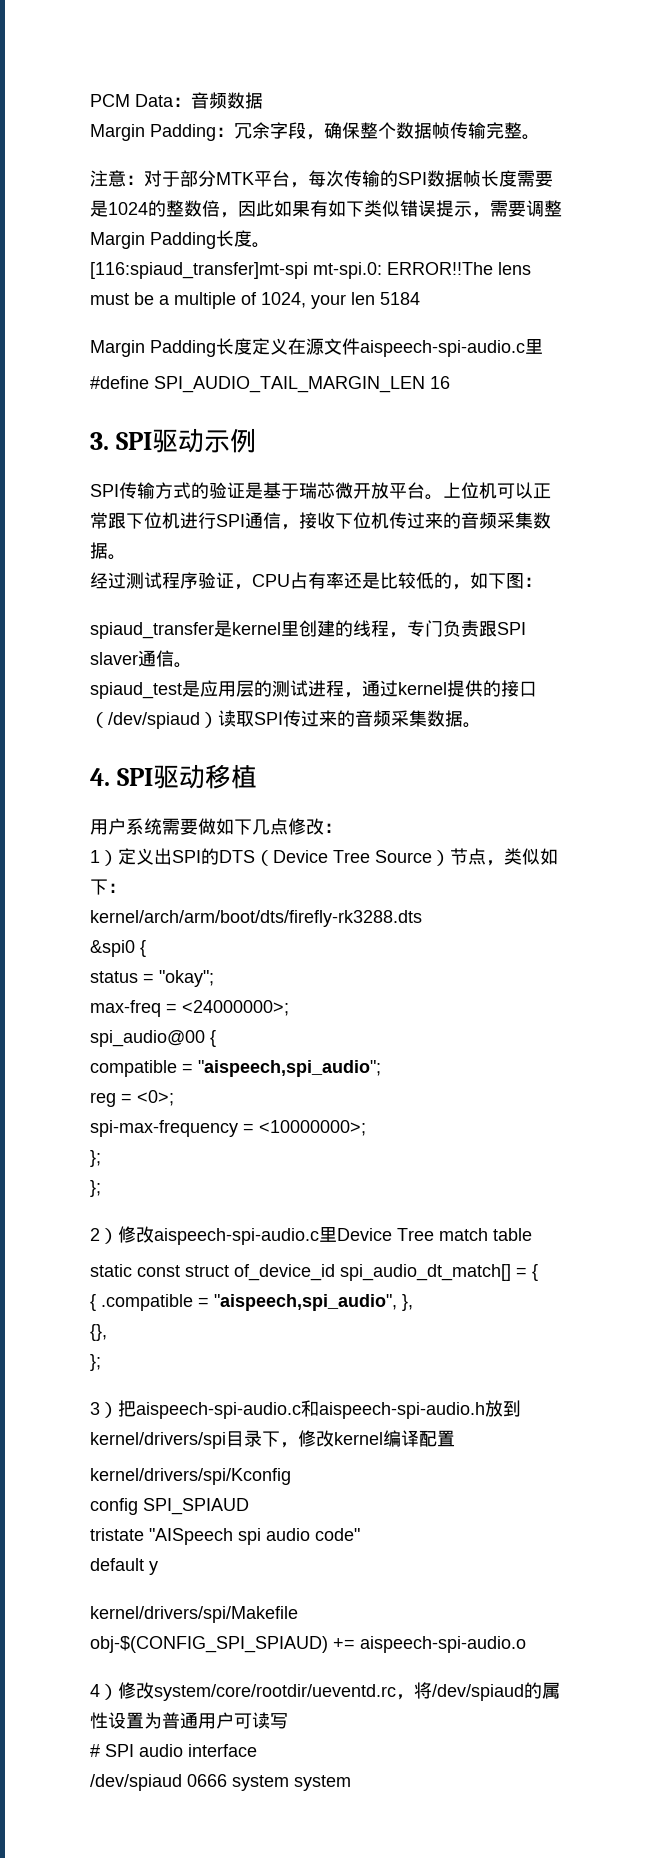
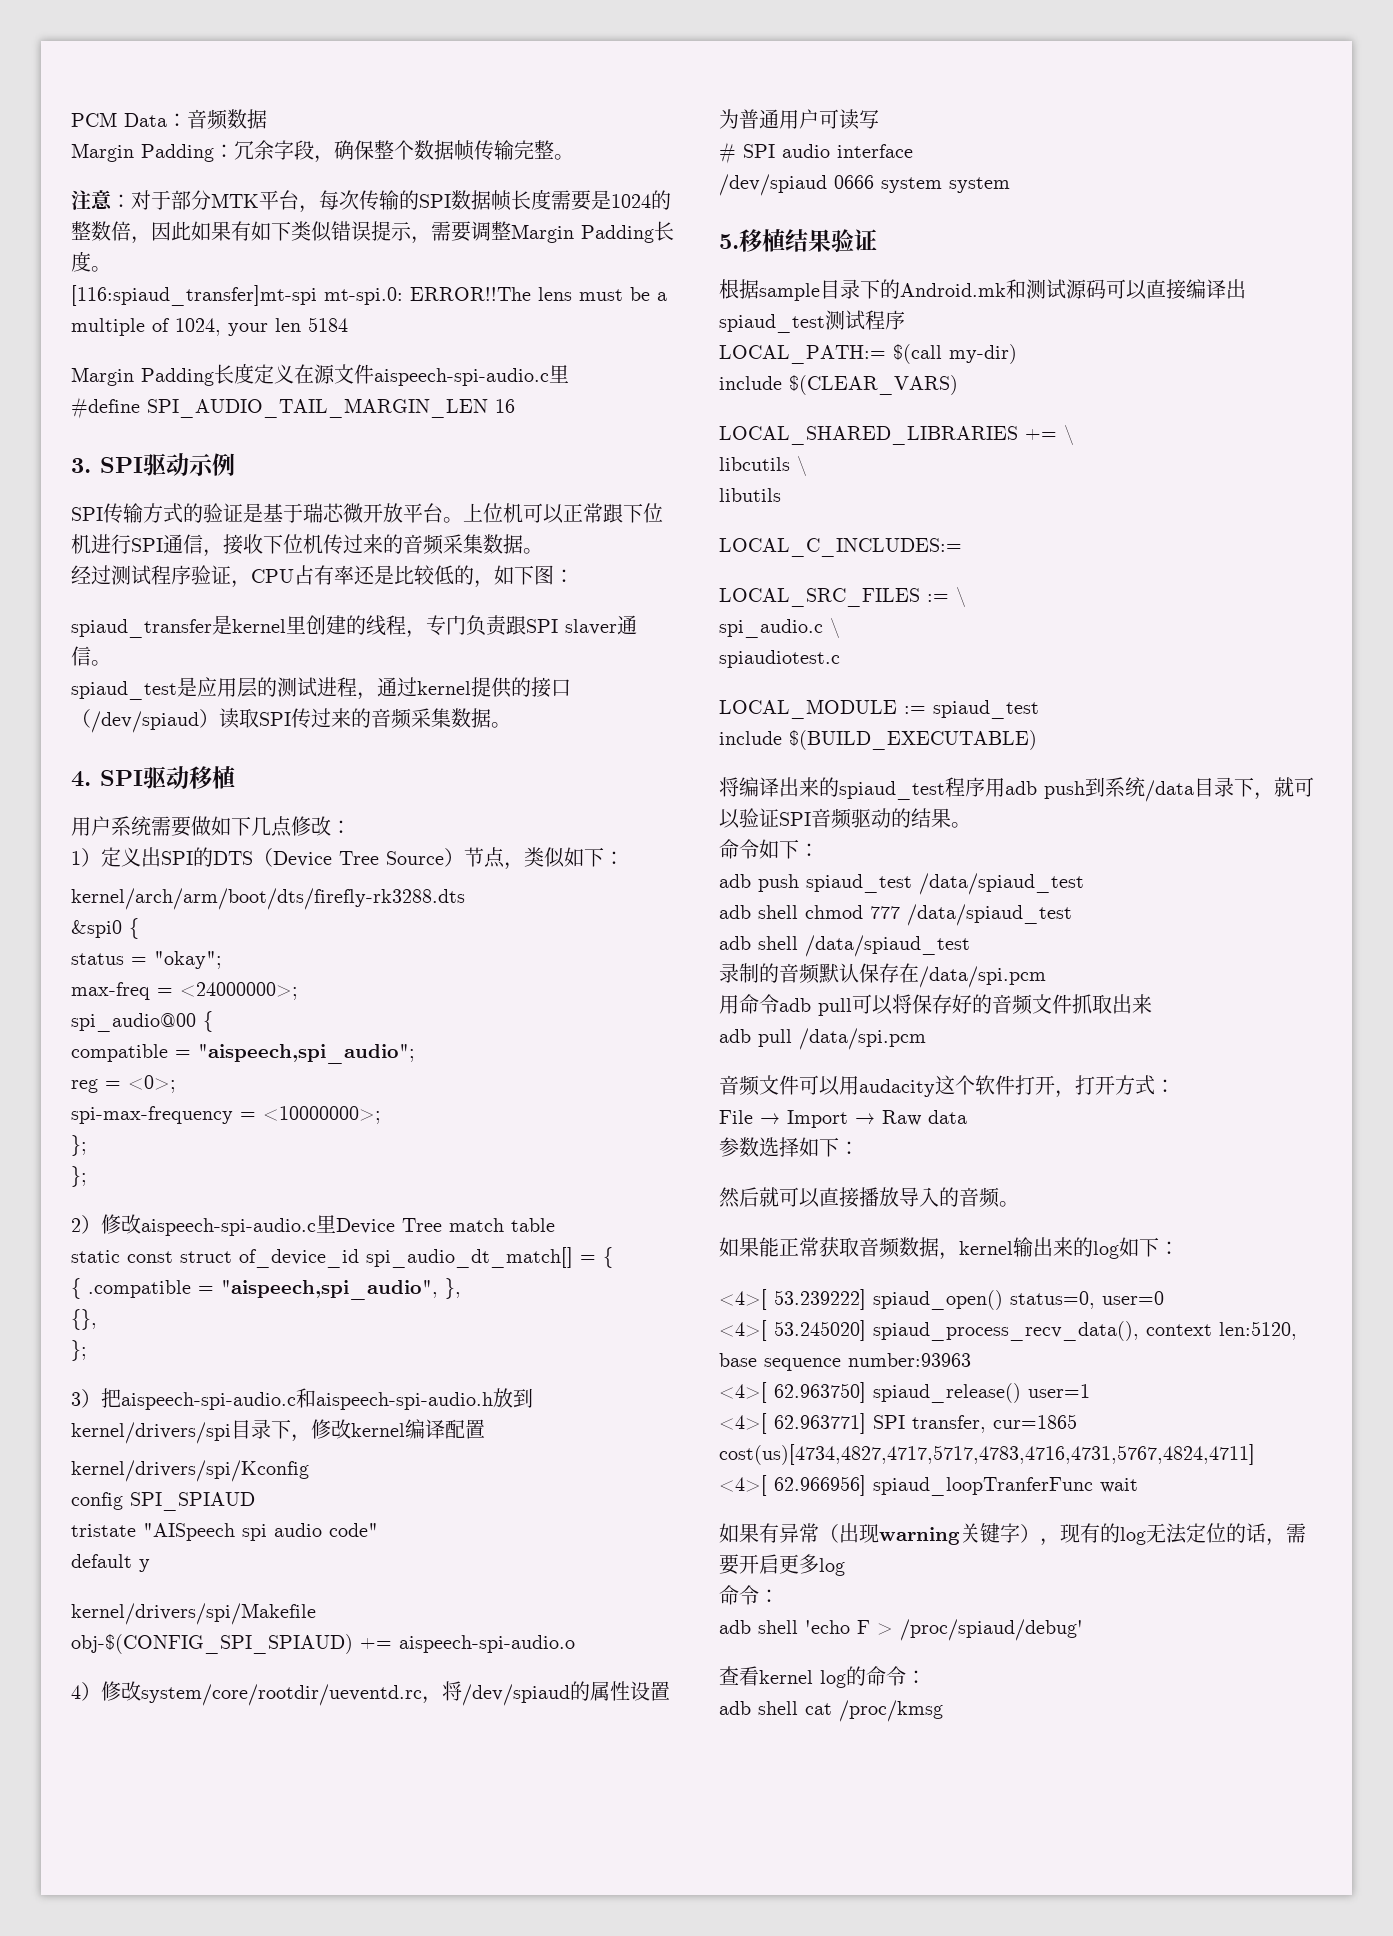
(351, 1783) none -> [719,229,877,252] [719,279,1246,301] [719,310,905,333] [719,344,1017,364] [719,375,958,395] [719,425,1074,445] [719,456,807,476] [719,488,781,502] [719,538,962,557] [719,587,966,607] [719,618,840,638] [719,650,840,668] [719,699,1039,719] [719,730,1037,750] [719,777,1314,802] [719,808,971,829] [719,839,819,859] [719,873,1084,895] [719,904,1072,926] [719,935,970,957] [719,963,1046,988] [719,994,1152,1016] [719,1028,926,1050] [719,1075,1175,1098] [719,1110,967,1128] [719,1137,859,1157] [719,1187,1019,1208] [719,1237,1179,1260] [719,1289,1164,1310] [719,1320,1297,1341] [719,1353,971,1371] [719,1382,1090,1403] [719,1413,1077,1434] [719,1444,1255,1465] [719,1475,1138,1496] [719,1523,1306,1546] [719,1554,845,1576] [719,1585,779,1605] [719,1619,1083,1641] [719,1666,926,1688] [719,1700,943,1722] // 5.移植结果验证 // 根据sample目录下的Android.mk和测试源码可以直接编译出spiaud_test测试程序 // LOCAL_PATH:= $(call my-dir) // include $(CLEAR_VARS) // LOCAL_SHARED_LIBRARIES += \ // libcutils \ // libutils // LOCAL_C_INCLUDES:= // LOCAL_SRC_FILES := \ // spi_audio.c \ // spiaudiotest.c // LOCAL_MODULE := spiaud_test // include $(BUILD_EXECUTABLE) // 将编译出来的spiaud_test程序用adb push到系统/data目录下，就可以验证SPI音频驱动的结果。 // 命令如下： // adb push spiaud_test /data/spiaud_test // adb shell chmod 777 /data/spiaud_test // adb shell /data/spiaud_test // 录制的音频默认保存在/data/spi.pcm // 用命令adb pull可以将保存好的音频文件抓取出来 // adb pull /data/spi.pcm // 音频文件可以用audacity这个软件打开，打开方式： // File → Import → Raw data // 参数选择如下： // 然后就可以直接播放导入的音频。 // 如果能正常获取音频数据，kernel输出来的log如下： // <4>[ 53.239222] spiaud_open() status=0, user=0 // <4>[ 53.245020] spiaud_process_recv_data(), context len:5120, base sequence number:93963 // <4>[ 62.963750] spiaud_release() user=1 // <4>[ 62.963771] SPI transfer, cur=1865 cost(us)[4734,4827,4717,5717,4783,4716,4731,5767,4824,4711] // <4>[ 62.966956] spiaud_loopTranferFunc wait // 如果有异常（出现warning关键字），现有的log无法定位的话，需要开启更多log // 命令： // adb shell 'echo F > /proc/spiaud/debug' // 查看kernel log的命令： // adb shell cat /proc/kmsg

